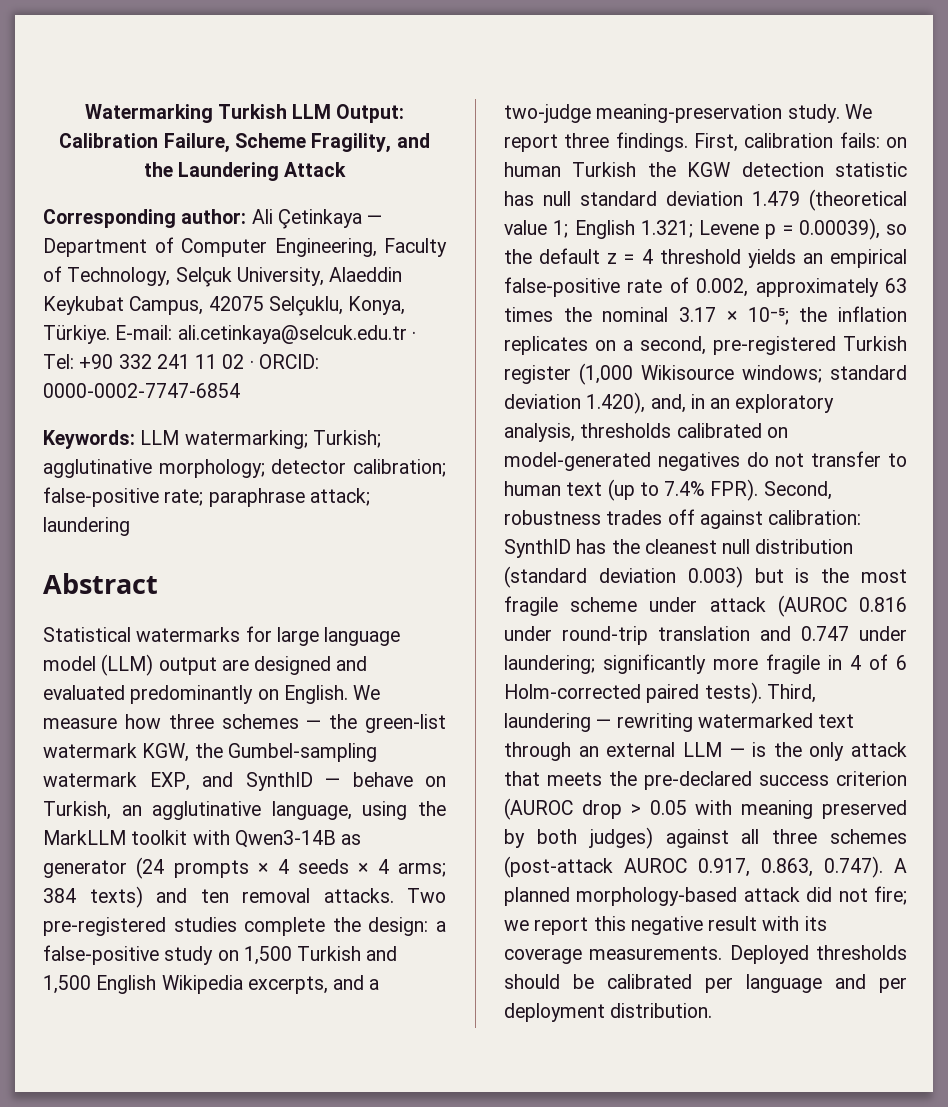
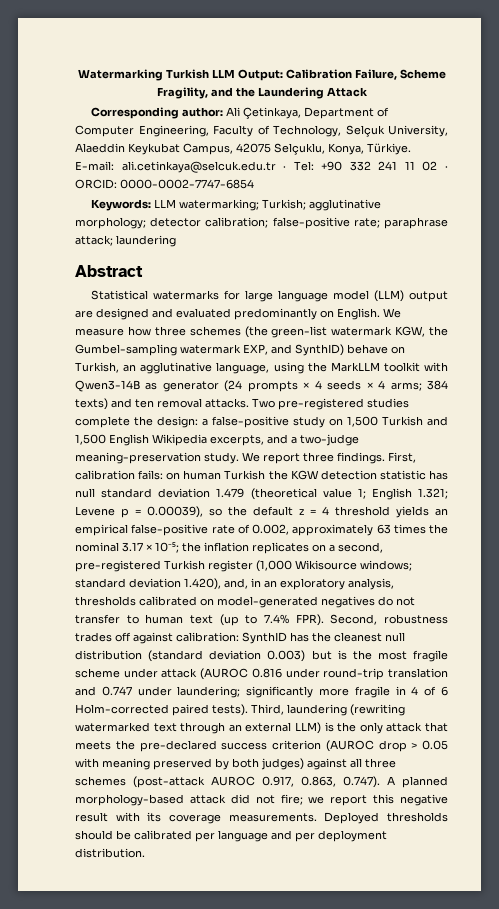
[277,209,383,229] Çetinkaya — -> [243,107,302,119] Çetinkaya,
[306,714,358,729] — the -> [244,326,268,338] (the
[245,772,340,791] SynthID — -> [295,344,344,356] SynthID)
[596,713,693,732] — rewriting -> [350,704,405,716] (rewriting
[682,742,745,757] LLM — -> [295,722,321,734] LLM)

